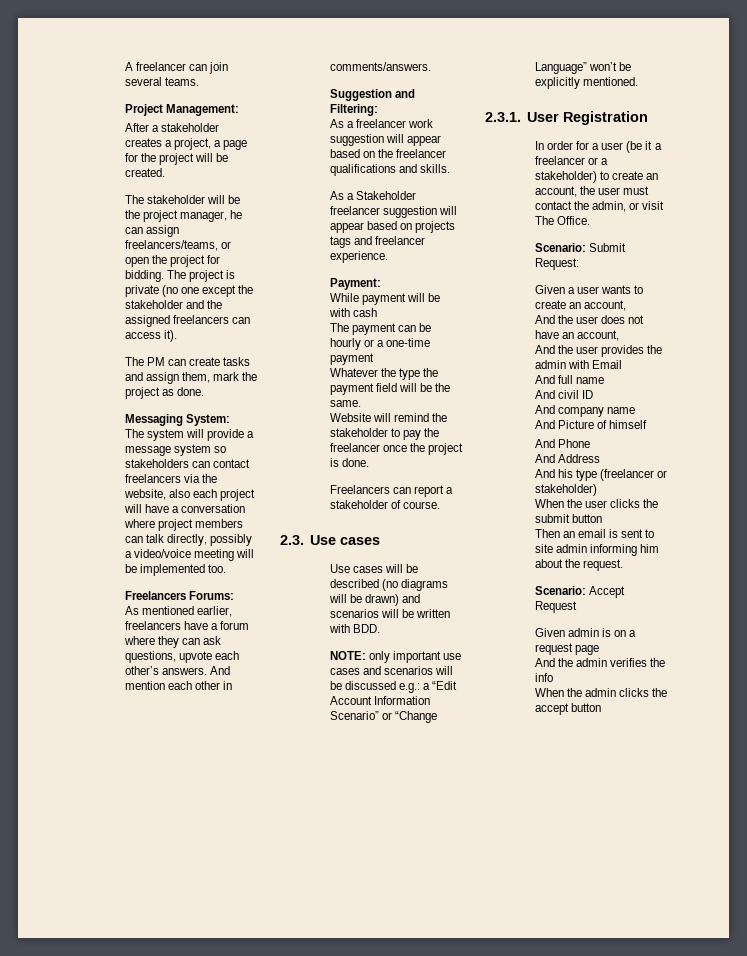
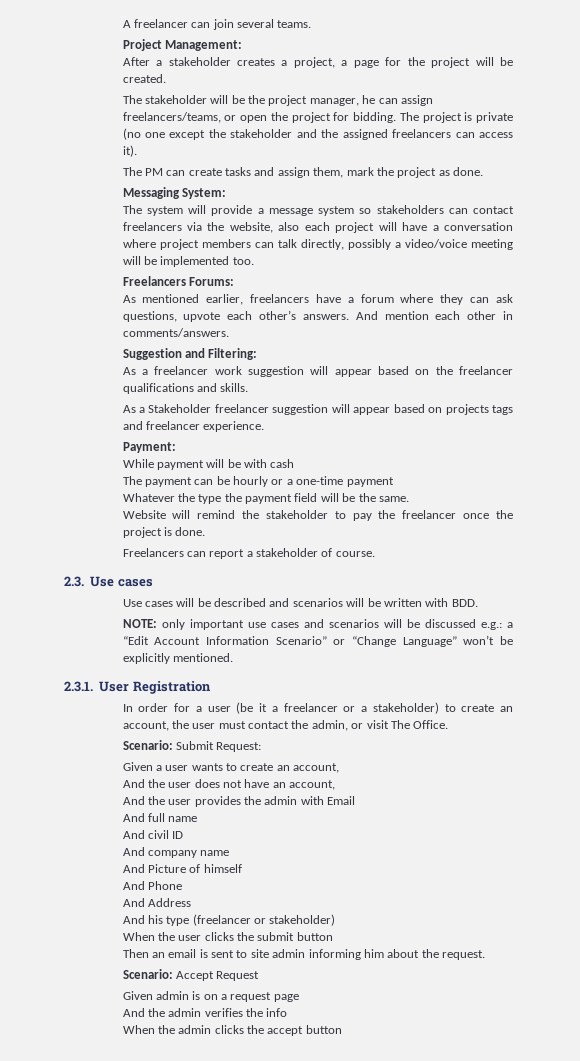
[381,579,449,591] [328,594,400,606] (no diagrams will be drawn) -> (267, 602) none

